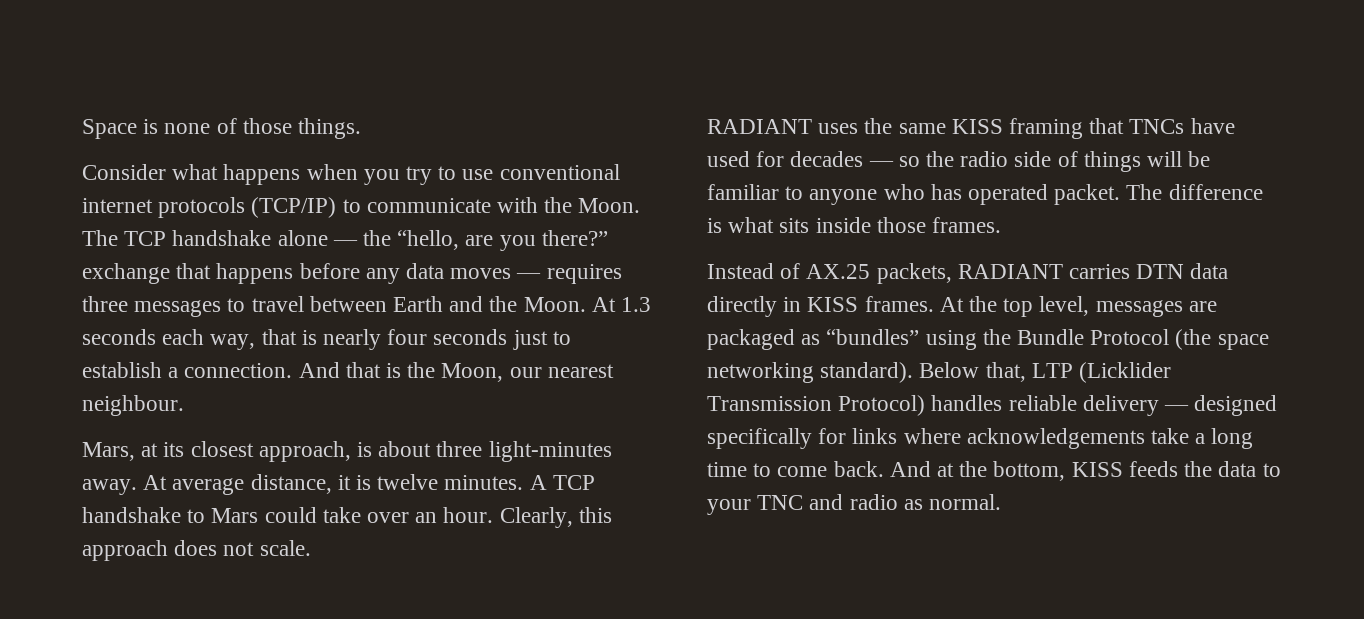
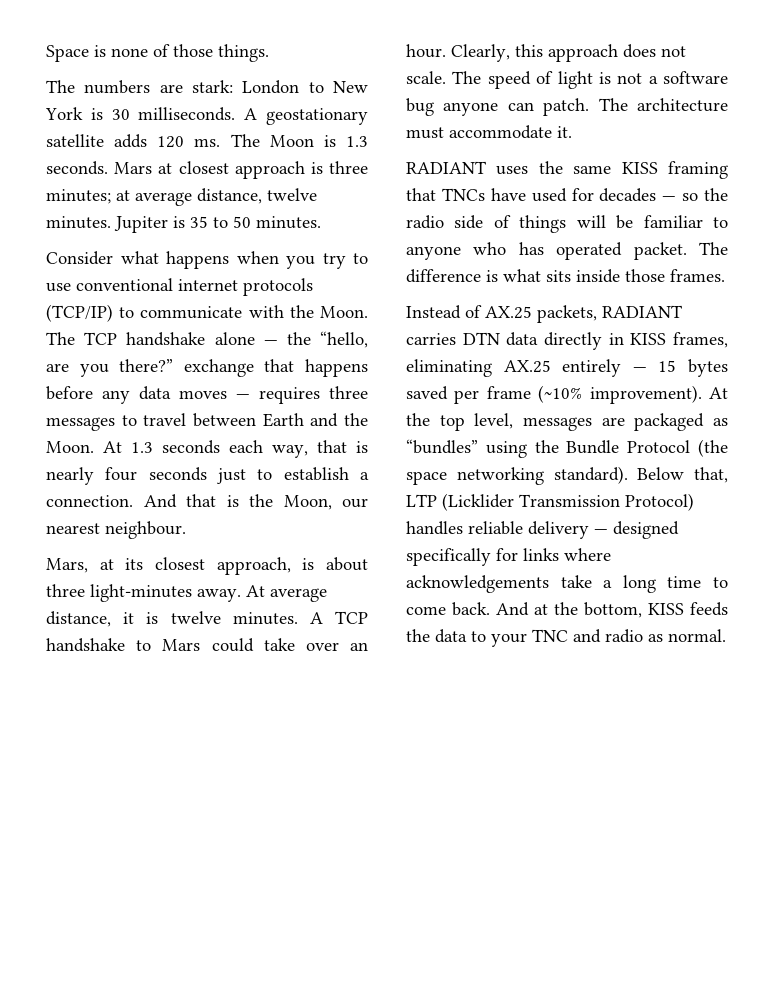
(362, 128) none -> [46,80,368,94] [45,107,368,125] [46,134,368,148] [46,161,368,179] [46,188,317,206] [46,216,321,233] // The numbers are stark: London to New York is 30 milliseconds. A geostationary satellite adds 120 ms. The Moon is 1.3 seconds. Mars at closest approach is three minutes; at average distance, twelve minutes. Jupiter is 35 to 50 minutes.
(311, 548) none -> [452,71,728,89] [406,98,728,116] [406,125,572,139] The speed of light is not a software bug anyone can patch. The architecture must accommodate it.
[864,296,934,312] frames. -> [673,332,728,348] [406,359,728,377] [406,385,702,404] frames, eliminating AX.25 entirely — 15 bytes saved per frame (~10% improvement).

